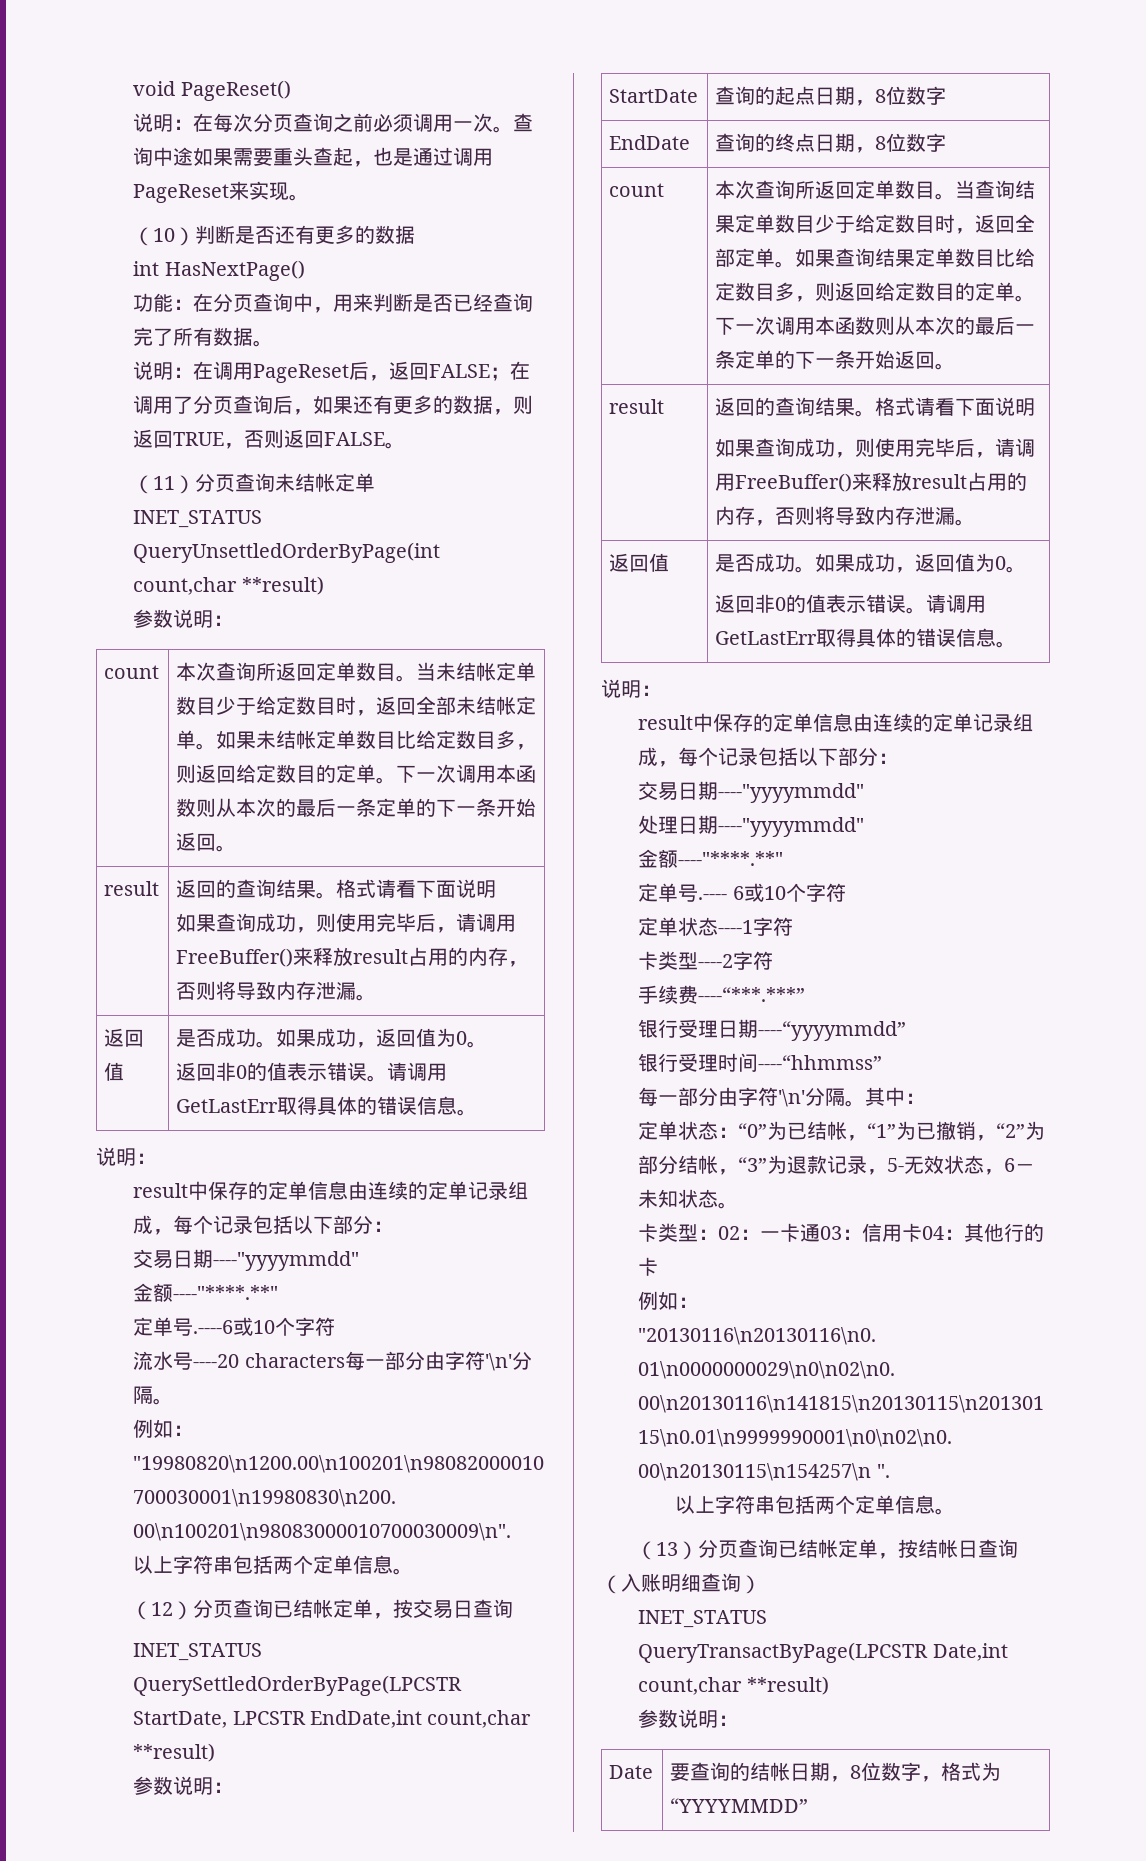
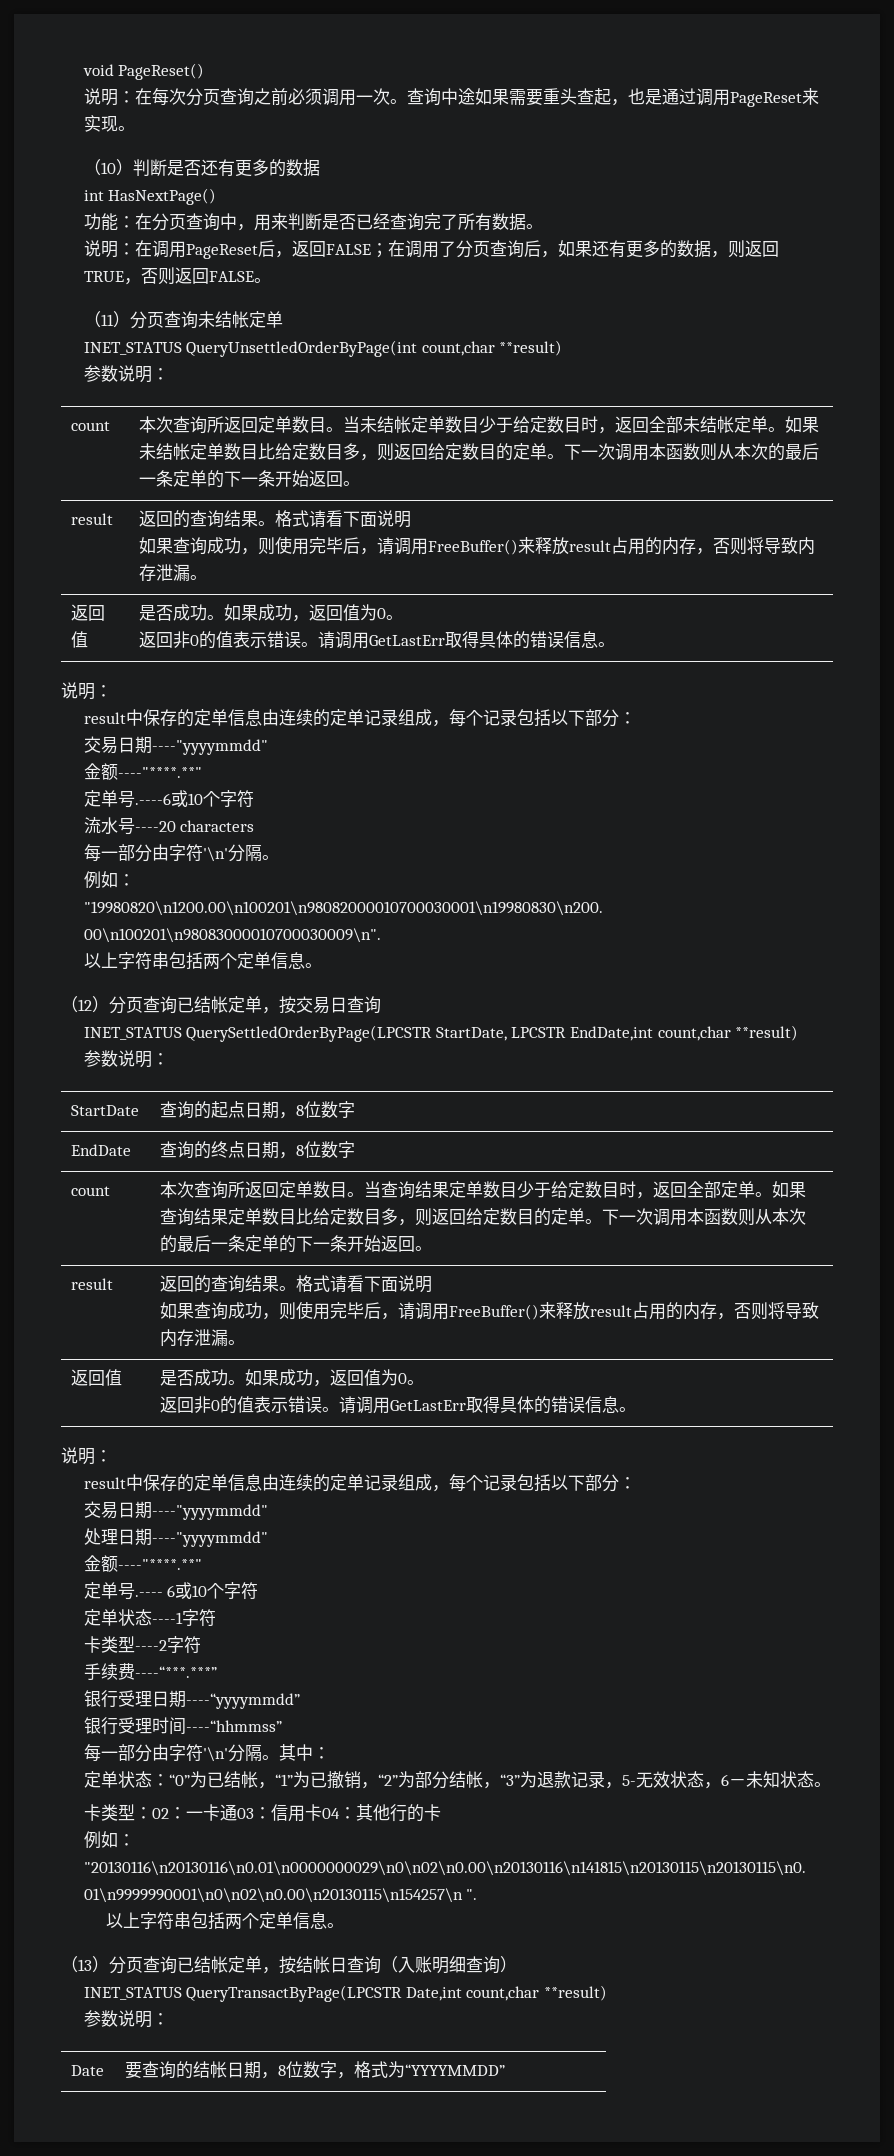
(345, 1360) none -> (255, 826) //

